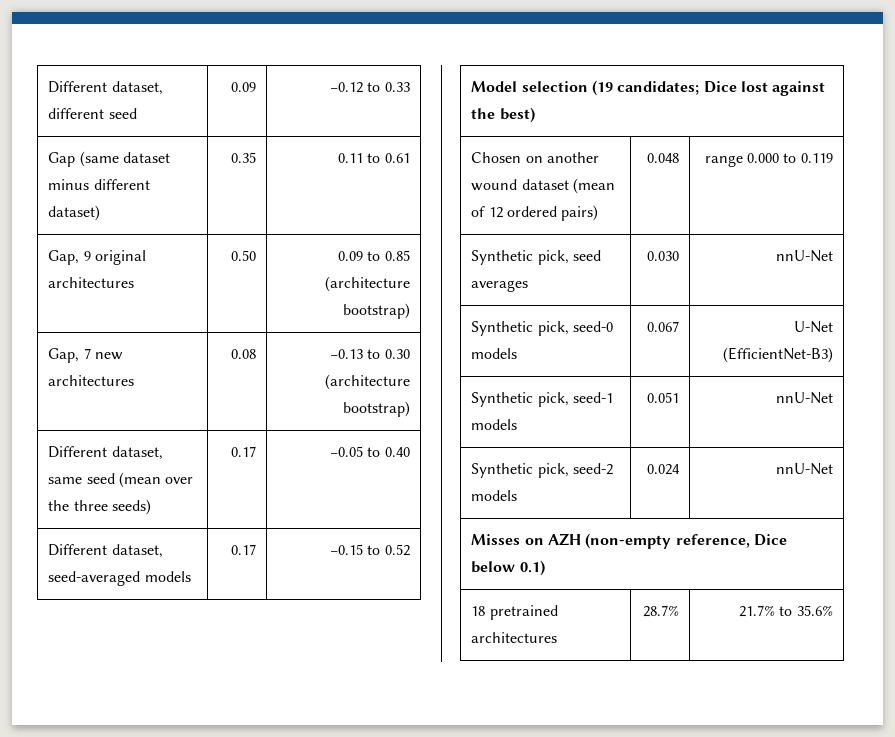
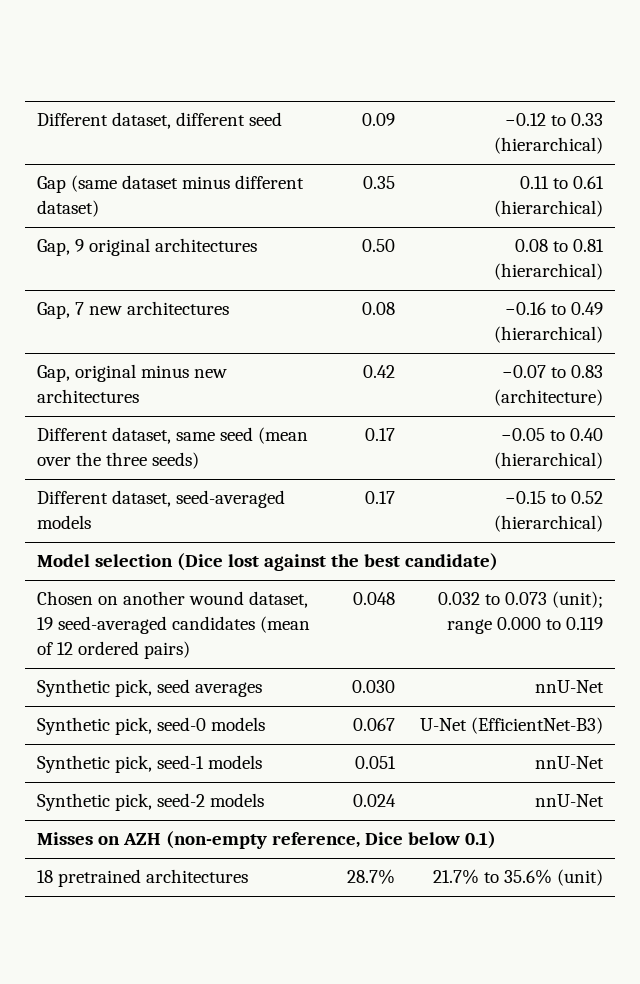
(410, 87) none -> [493,137,603,154] (hierarchical)
(410, 158) none -> [493,200,603,217] (hierarchical)
[338,250,410,261] [324,276,410,292] [342,303,410,319] 0.09 to 0.85 (architecture bootstrap) -> [514,239,604,252] [493,263,603,280] 0.08 to 0.81 (hierarchical)
[330,349,410,359] [324,374,410,390] [342,401,410,417] −0.13 to 0.30 (architecture bootstrap) -> [504,302,603,315] [493,326,603,343] [37,364,228,382] [37,389,140,403] [362,365,395,378] [501,365,603,378] [493,389,603,406] −0.16 to 0.49 (hierarchical) // Gap, original minus new architectures | 0.42 | −0.07 to 0.83 (architecture)
(410, 452) none -> [493,452,603,469] (hierarchical)
(410, 550) none -> [493,515,603,532] (hierarchical)
[591,80,737,96] (19 candidates; Dice -> [177,553,224,571] (Dice
[499,107,535,123] best) -> [364,553,499,571] best candidate)
[521,179,569,190] dataset -> [249,591,309,608] [37,616,256,634] dataset, 19 seed-averaged candidates
(679, 158) none -> [437,591,603,608] 0.032 to 0.073 (unit);
(833, 610) none -> [556,869,603,886] (unit)

